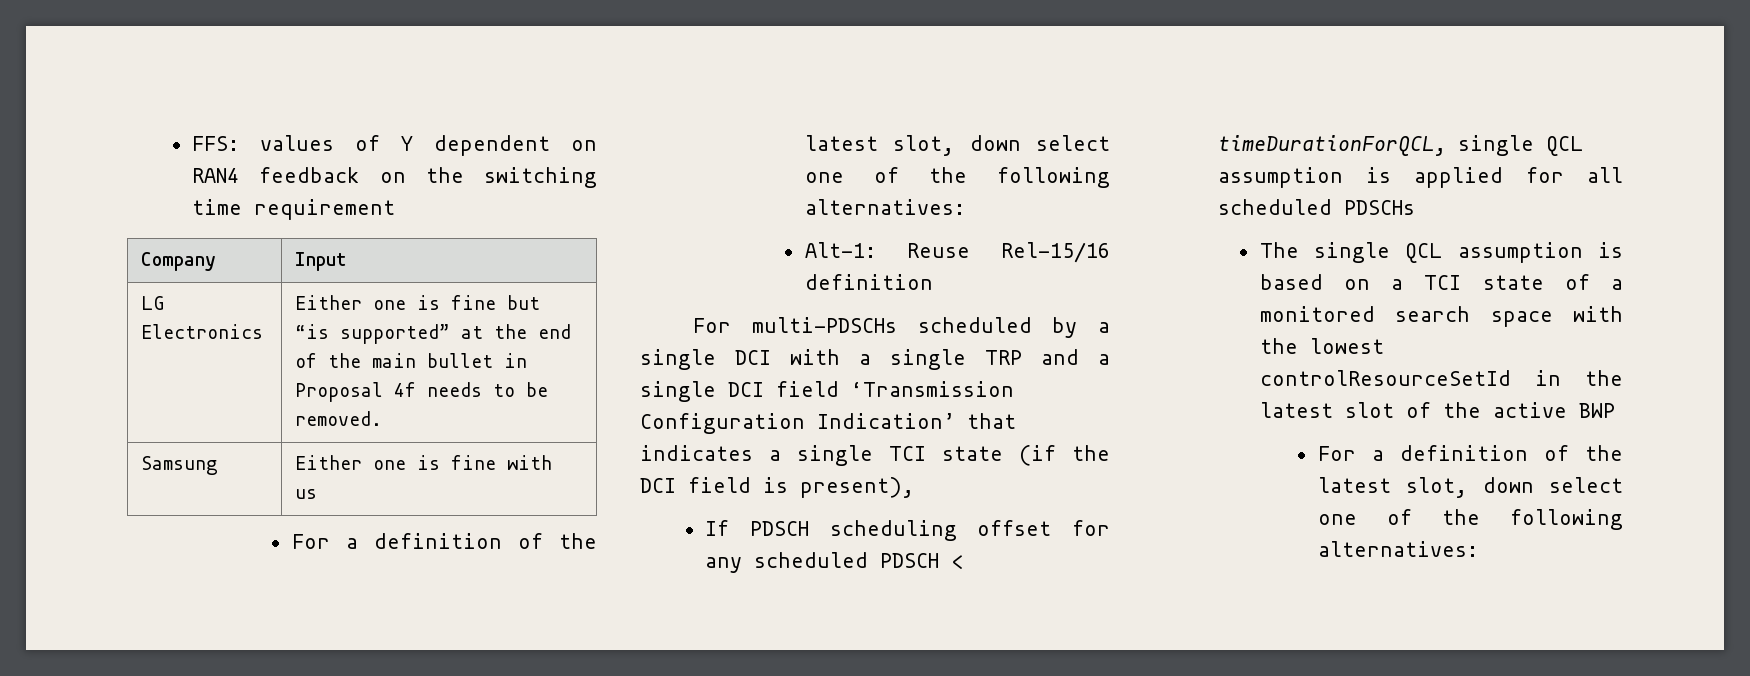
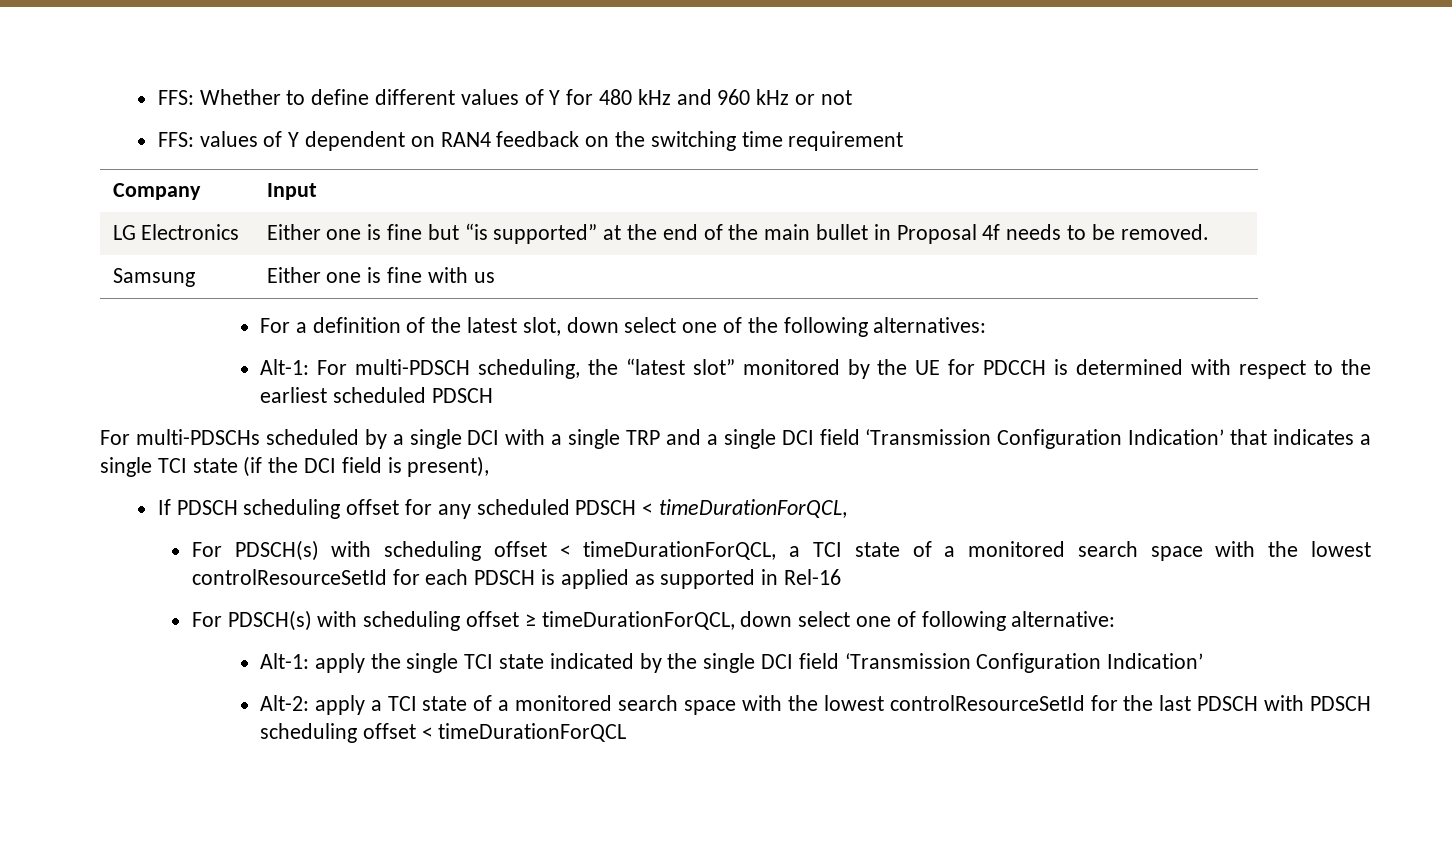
[192,136,240,151] FFS: -> [157,89,852,105] [157,132,194,147] FFS: Whether to define different values of Y for 480 kHz and 960 kHz or not // FFS:
[906,242,1110,263] [804,274,933,290] Reuse Rel-15/16 definition -> [316,358,1371,379] [259,387,493,403] For multi-PDSCH scheduling, the “latest slot” monitored by the UE for PDCCH is determined with respect to the earliest scheduled PDSCH
[1458,135,1584,156] [1218,167,1623,188] [1218,199,1416,215] [1259,242,1623,263] [1259,274,1370,290] single QCL assumption is applied for all scheduled PDSCHs // The single QCL assumption is based on -> [191,540,777,561] // For PDSCH(s) with scheduling offset < timeDurationForQCL,
[1534,370,1623,386] [1259,402,1615,418] [1317,445,1623,461] [1317,477,1623,498] [1317,509,1623,530] [1317,541,1478,557] in the latest slot of the active BWP // For a definition of the latest slot, down select one of the following alternatives: -> [392,569,842,589] [191,610,1116,631] [259,653,1204,673] [259,695,1372,715] [259,723,627,743] for each PDSCH is applied as supported in Rel-16 // For PDSCH(s) with scheduling offset ≥ timeDurationForQCL, down select one of following alternative: // Alt-1: apply the single TCI state indicated by the single DCI field ‘Transmission Configuration Indication’ // Alt-2: apply a TCI state of a monitored search space with the lowest controlResourceSetId for the last PDSCH with PDSCH scheduling offset < timeDurationForQCL

